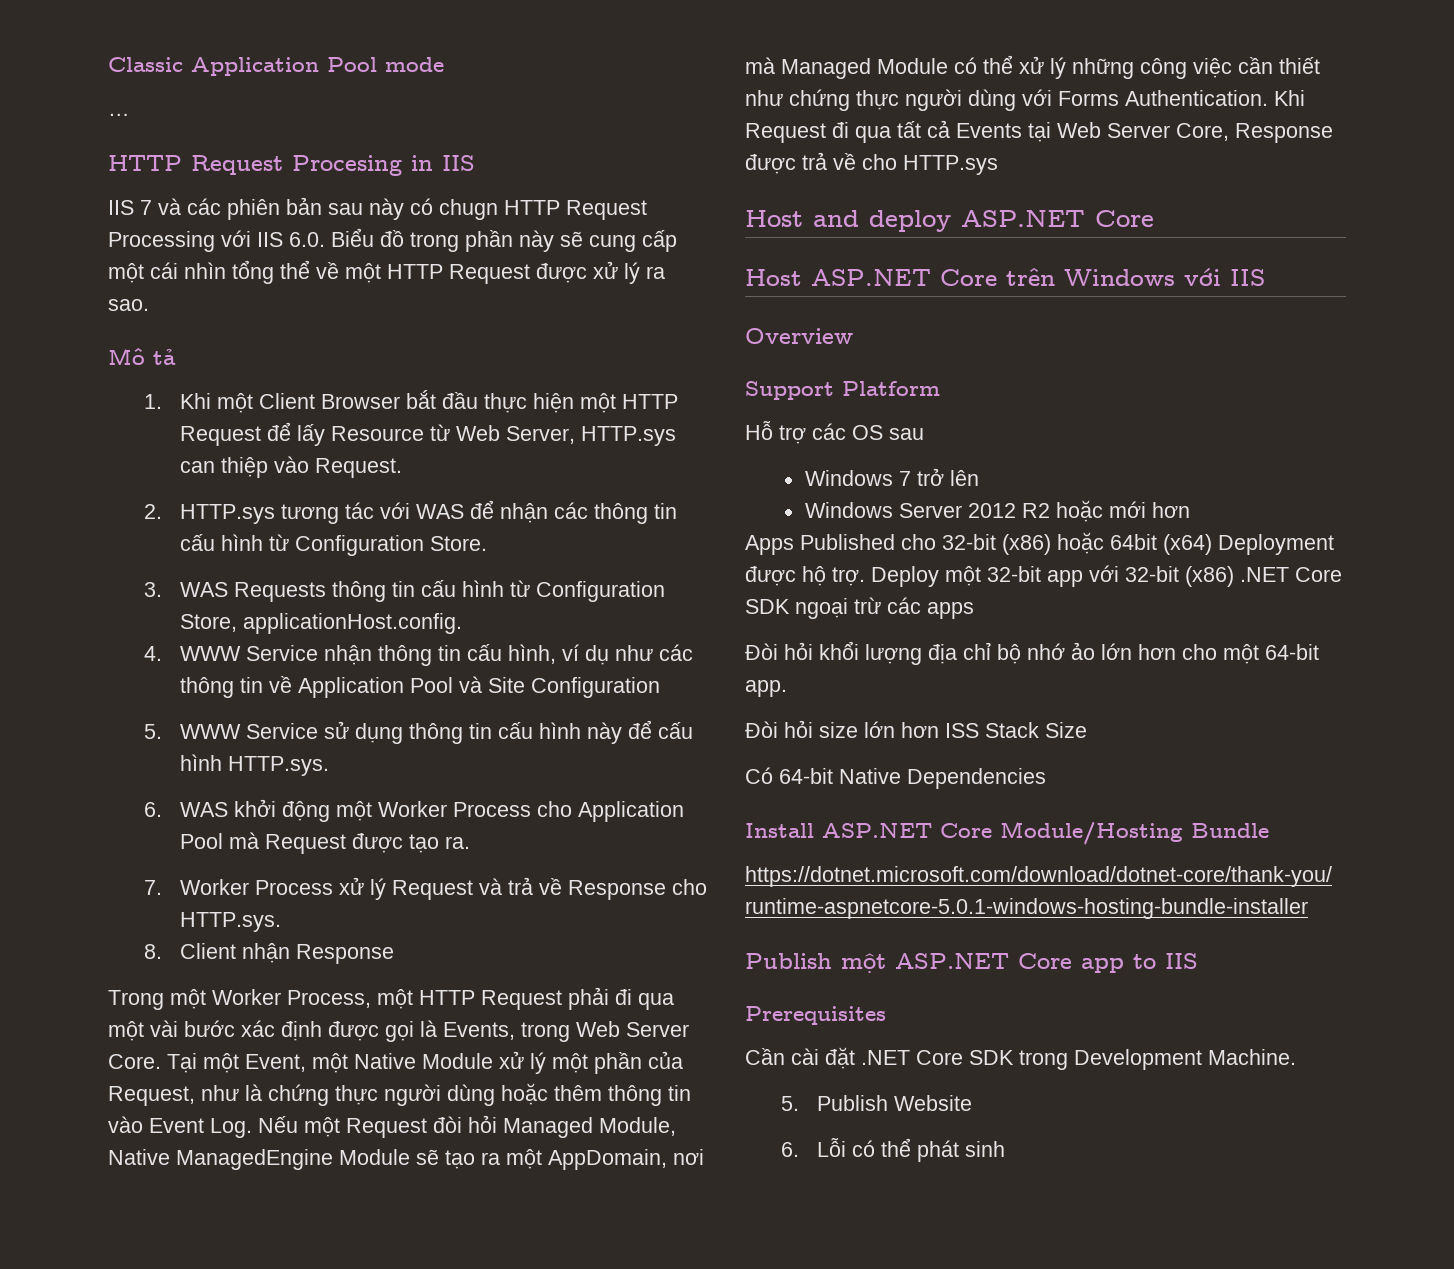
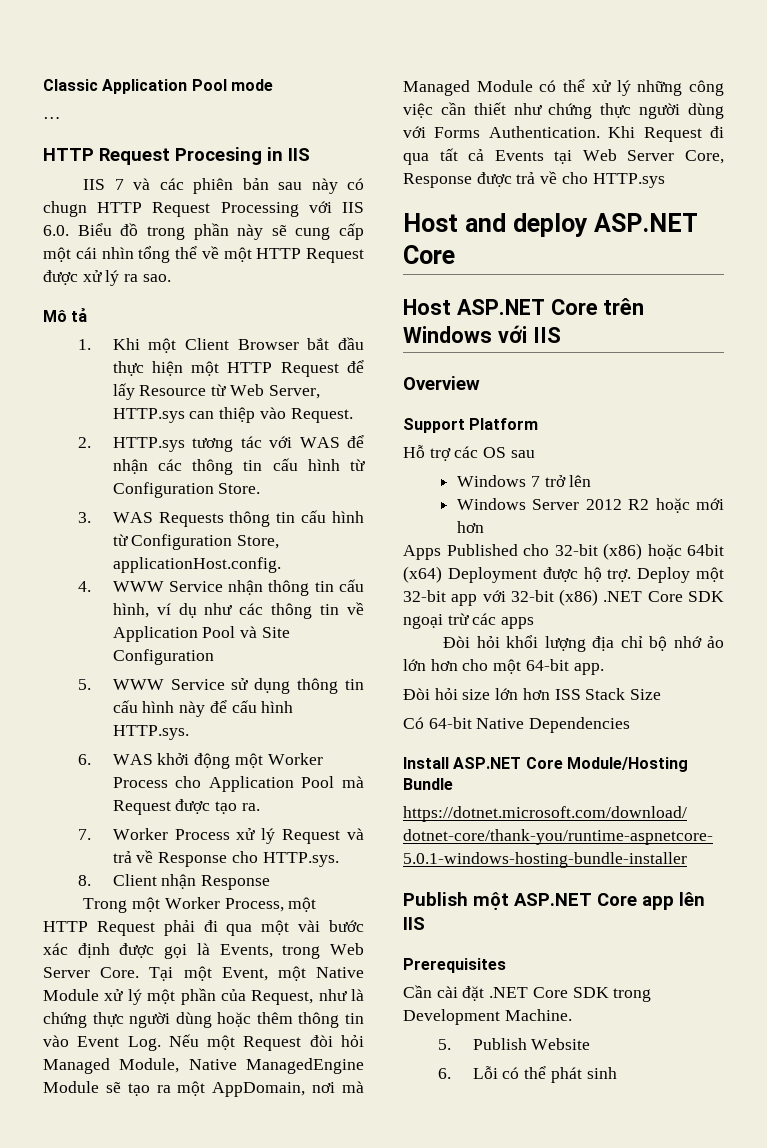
[1133,954,1156,969] to -> [679,892,705,906] lên

